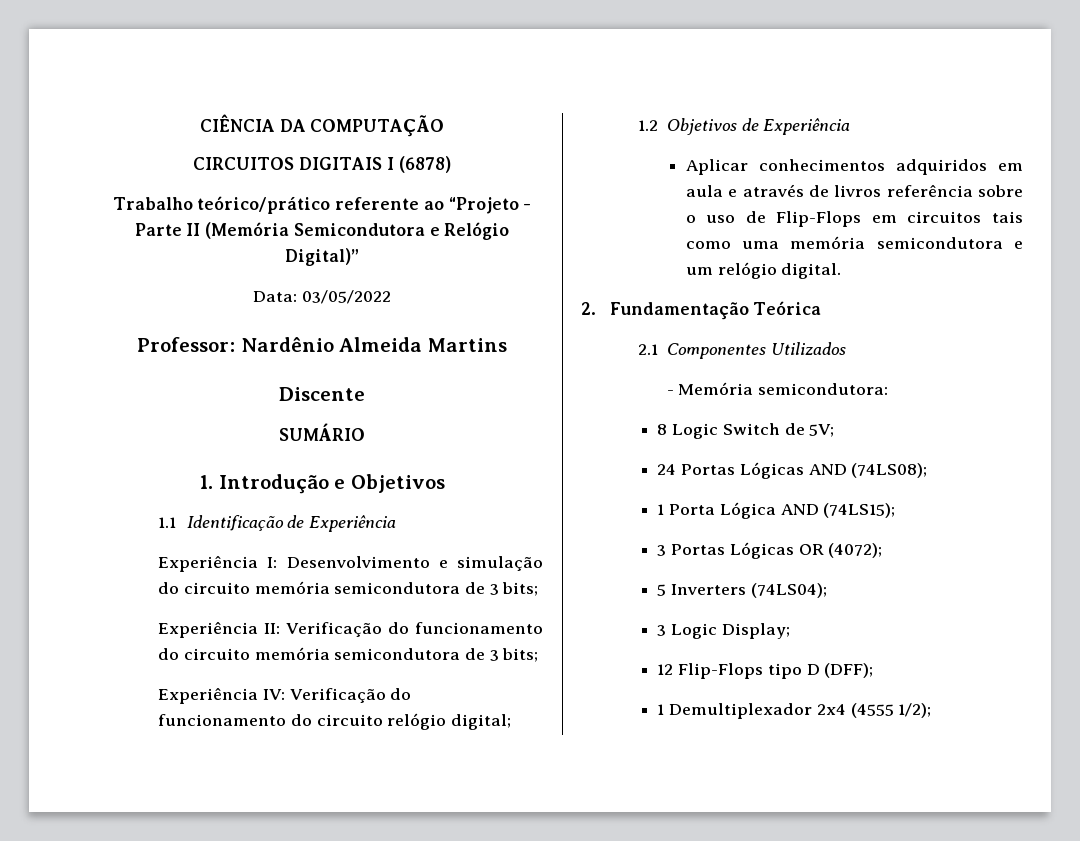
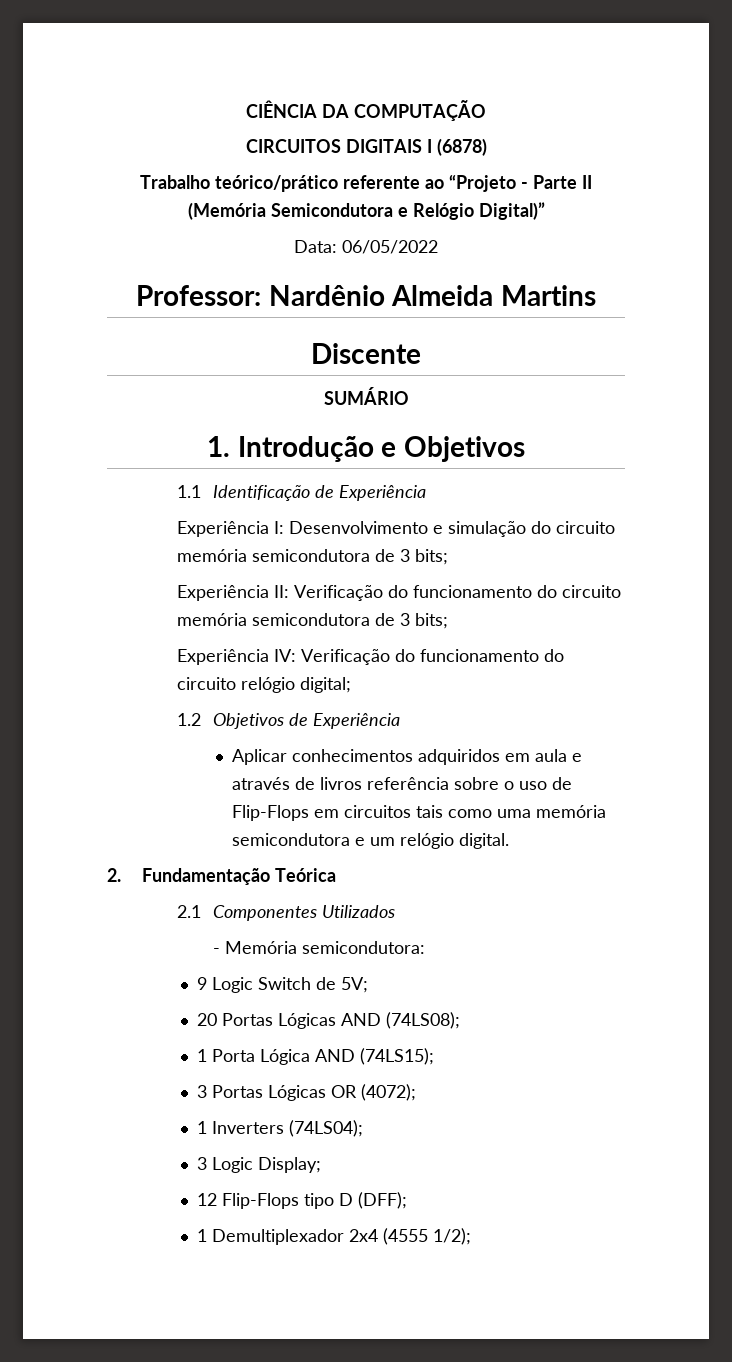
[301,290,391,304] 03/05/2022 -> [342,240,438,254] 06/05/2022
[657,424,668,435] 8 -> [197,977,208,990] 9
[657,464,677,475] 24 -> [197,1013,218,1026] 20
[657,584,667,596] 5 -> [197,1121,208,1134] 1

